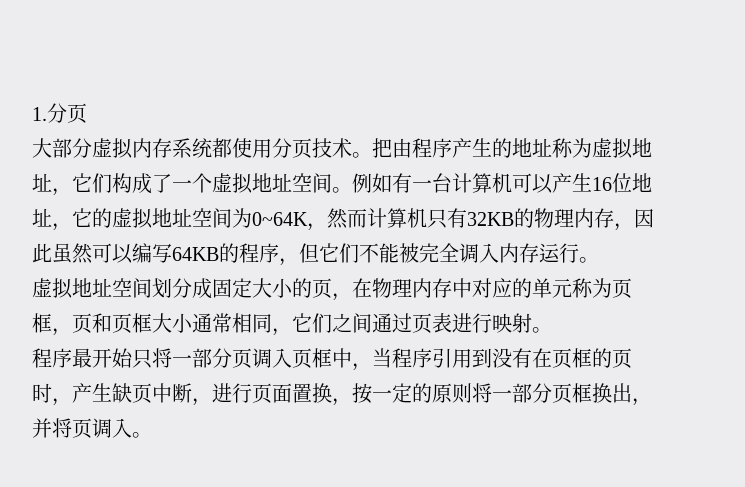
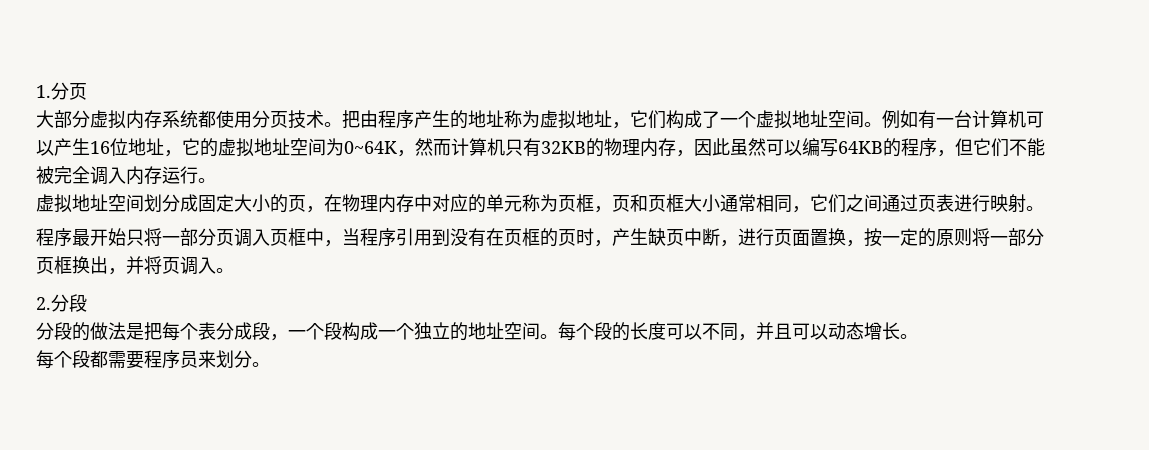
(152, 435) none -> [36,294,87,312] [36,322,918,341] [36,350,270,369] // 2.分段 // 分段的做法是把每个表分成段，一个段构成一个独立的地址空间。每个段的长度可以不同，并且可以动态增长。 // 每个段都需要程序员来划分。

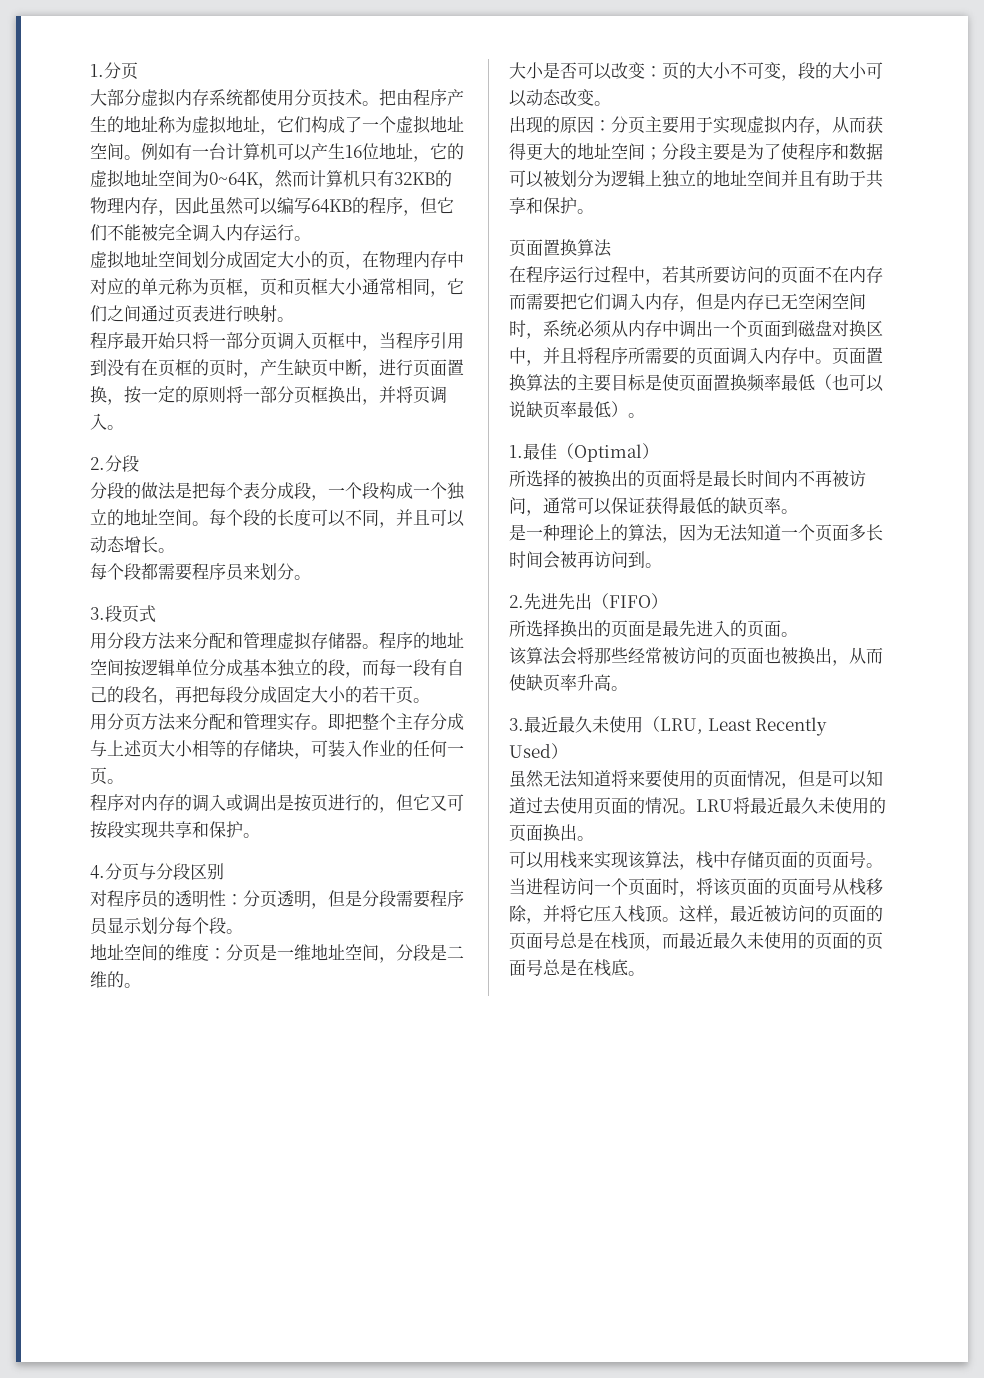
(270, 364) none -> [90,605,156,623] [90,631,464,650] [90,659,464,678] [90,686,430,705] [90,713,464,731] [90,740,464,759] [90,767,124,785] [90,794,464,813] [90,821,260,839] [90,863,224,881] [90,890,464,909] [90,917,243,935] [90,944,464,963] [90,971,141,988] [509,62,883,81] [509,89,611,107] [509,115,883,135] [509,143,883,161] [509,170,883,188] [509,197,594,214] [509,239,612,257] [509,265,883,285] [509,292,866,312] [509,320,883,339] [509,347,883,366] [509,374,884,392] [509,401,645,419] [509,443,659,462] [509,469,866,488] [509,497,798,516] [509,524,883,543] [509,551,662,569] [509,593,668,610] [509,619,798,638] [509,647,883,666] [509,674,628,692] [509,716,828,736] [509,743,568,759] [509,770,883,789] [509,797,886,815] [509,824,594,842] [509,851,883,870] [509,878,883,897] [509,905,883,924] [509,932,883,951] [509,959,645,976] // 3.段页式 // 用分段方法来分配和管理虚拟存储器。程序的地址空间按逻辑单位分成基本独立的段，而每一段有自己的段名，再把每段分成固定大小的若干页。 // 用分页方法来分配和管理实存。即把整个主存分成与上述页大小相等的存储块，可装入作业的任何一页。 // 程序对内存的调入或调出是按页进行的，但它又可按段实现共享和保护。 // 4.分页与分段区别 // 对程序员的透明性：分页透明，但是分段需要程序员显示划分每个段。 // 地址空间的维度：分页是一维地址空间，分段是二维的。 // 大小是否可以改变：页的大小不可变，段的大小可以动态改变。 // 出现的原因：分页主要用于实现虚拟内存，从而获得更大的地址空间；分段主要是为了使程序和数据可以被划分为逻辑上独立的地址空间并且有助于共享和保护。 // 页面置换算法 // 在程序运行过程中，若其所要访问的页面不在内存而需要把它们调入内存，但是内存已无空闲空间时，系统必须从内存中调出一个页面到磁盘对换区中，并且将程序所需要的页面调入内存中。页面置换算法的主要目标是使页面置换频率最低（也可以说缺页率最低）。 // 1.最佳（Optimal） // 所选择的被换出的页面将是最长时间内不再被访问，通常可以保证获得最低的缺页率。 // 是一种理论上的算法，因为无法知道一个页面多长时间会被再访问到。 // 2.先进先出（FIFO） // 所选择换出的页面是最先进入的页面。 // 该算法会将那些经常被访问的页面也被换出，从而使缺页率升高。 // 3.最近最久未使用（LRU, Least Recently Used） // 虽然无法知道将来要使用的页面情况，但是可以知道过去使用页面的情况。LRU将最近最久未使用的页面换出。 // 可以用栈来实现该算法，栈中存储页面的页面号。当进程访问一个页面时，将该页面的页面号从栈移除，并将它压入栈顶。这样，最近被访问的页面的页面号总是在栈顶，而最近最久未使用的页面的页面号总是在栈底。

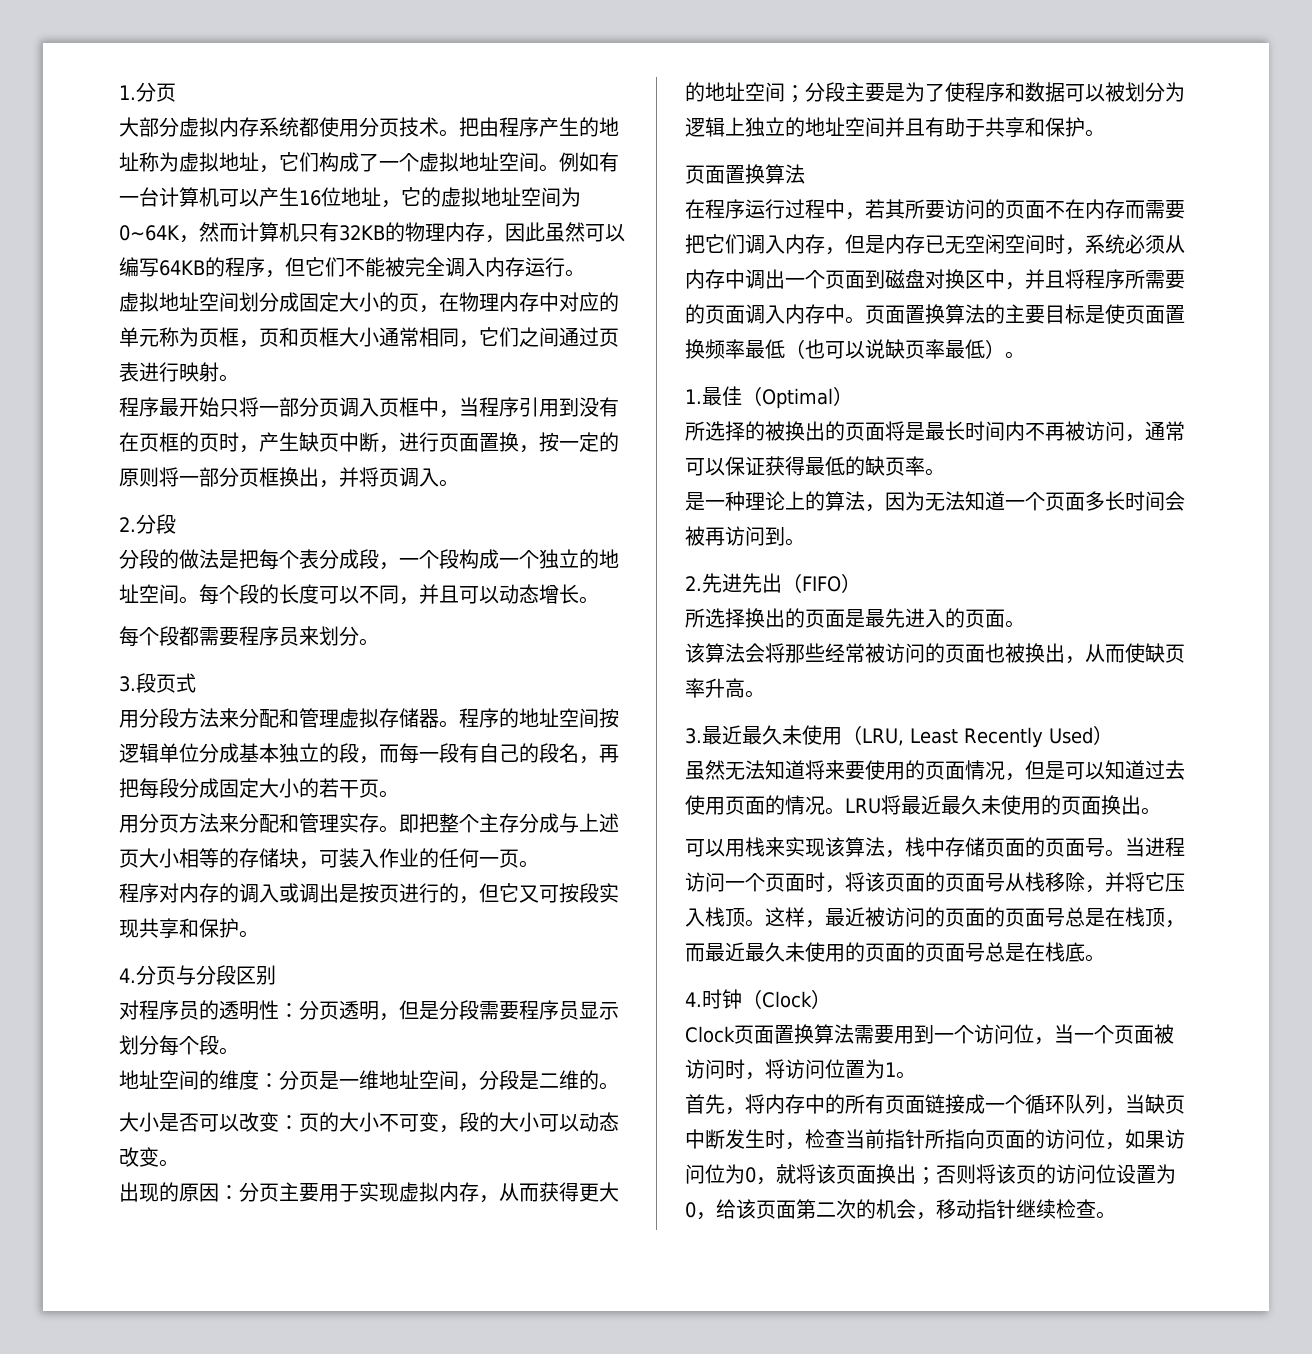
(645, 973) none -> [685,989,831,1009] [685,1024,1174,1045] [685,1059,916,1080] [685,1094,1185,1115] [685,1129,1185,1150] [685,1164,1176,1185] [685,1199,1116,1220] // 4.时钟（Clock） // Clock页面置换算法需要用到一个访问位，当一个页面被访问时，将访问位置为1。 // 首先，将内存中的所有页面链接成一个循环队列，当缺页中断发生时，检查当前指针所指向页面的访问位，如果访问位为0，就将该页面换出；否则将该页的访问位设置为0，给该页面第二次的机会，移动指针继续检查。

